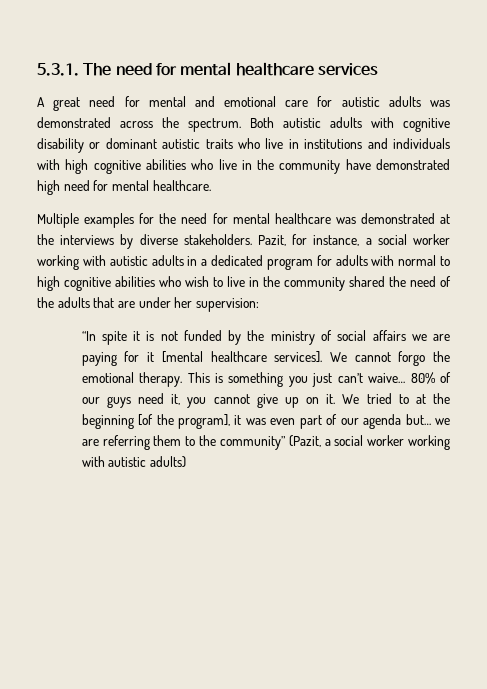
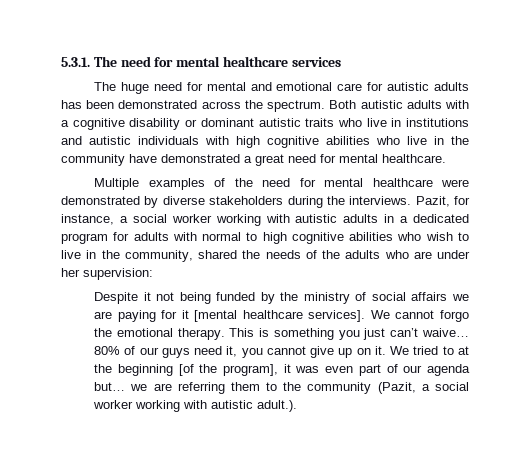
[37,97,81,111] A great -> [94,82,150,94] The huge
[430,100,450,107] was -> [61,100,115,109] has been
(394, 122) none -> [61,120,69,127] a
(388, 143) none -> [89,136,131,145] autistic
[37,180,60,195] high -> [244,154,284,166] a great
[139,213,155,224] for -> [214,178,226,187] of
[335,213,450,224] [37,234,252,249] was demonstrated at the interviews by diverse stakeholders. -> [441,179,470,187] [61,196,412,208] were demonstrated by diverse stakeholders during the interviews.
[284,277,345,291] community -> [124,250,193,262] community,
[410,276,436,287] need -> [265,250,301,259] needs
[93,297,115,308] that -> [384,250,409,259] who
[81,331,178,345] “In spite it is not -> [94,292,211,304] Despite it not being
[219,436,286,450] community” -> [307,382,372,394] community
[149,456,186,468] adults) -> [257,400,298,412] adult.).

